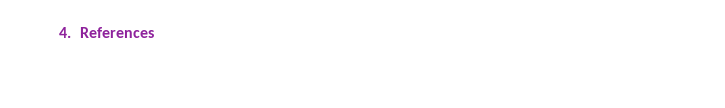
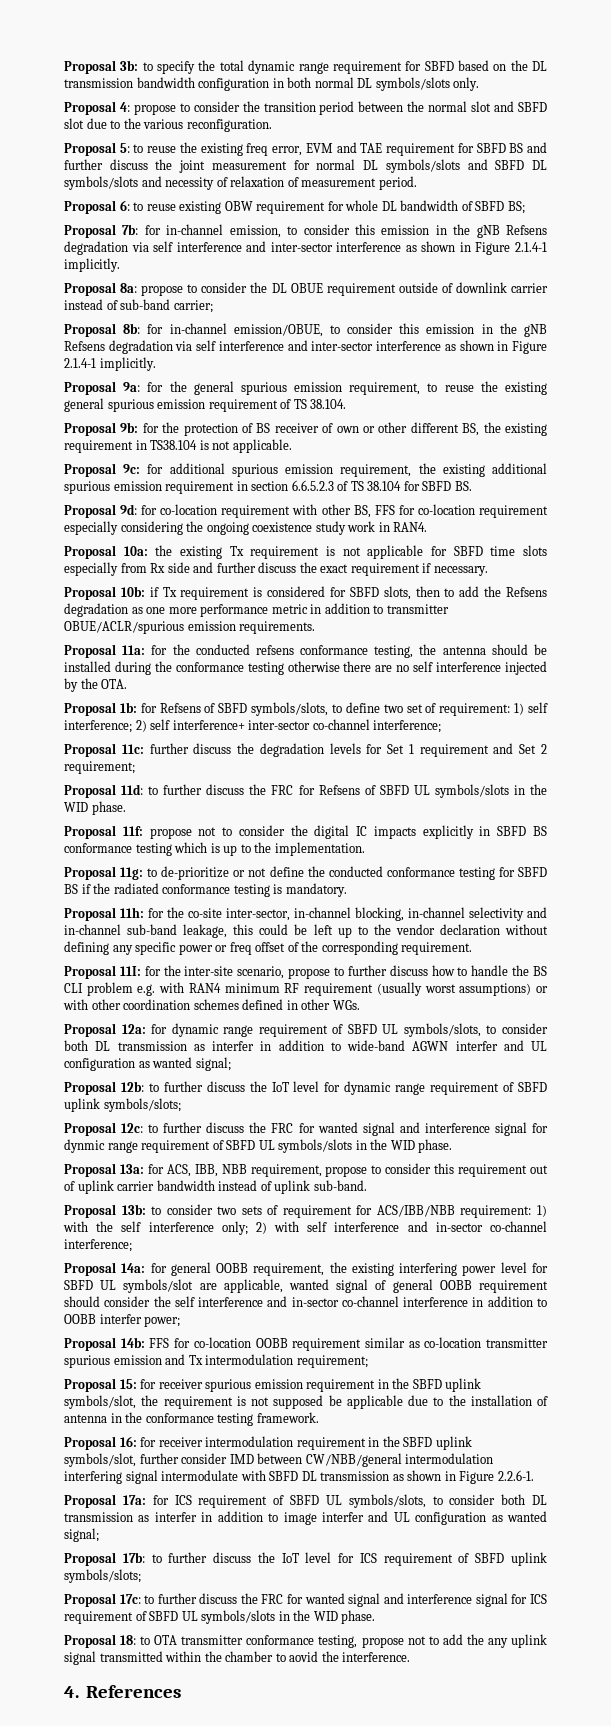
(59, 32) none -> [64,60,547,74] [64,77,480,91] [64,101,547,115] [64,118,272,132] [64,142,547,156] [64,159,547,173] [64,176,417,190] [64,200,525,214] [64,224,548,238] [64,241,547,255] [64,258,120,272] [64,282,548,296] [64,299,213,313] [64,323,547,337] [64,340,547,354] [64,357,156,371] [64,381,547,395] [64,398,347,412] [64,422,547,436] [64,439,292,453] [64,463,547,477] [64,480,472,494] [64,504,548,518] [64,521,428,535] [64,545,548,559] [64,562,488,576] [64,586,547,600] [64,603,449,617] [64,621,316,634] [64,644,547,658] [64,661,548,675] [64,678,128,692] [64,702,548,716] [64,719,442,733] [64,743,547,757] [64,761,135,774] [64,784,547,798] [64,801,126,815] [64,825,547,839] [64,842,365,856] [64,866,547,880] [64,883,347,897] [64,907,547,921] [64,924,548,938] [64,941,473,955] [64,965,547,979] [64,982,548,996] [63,999,360,1010] [64,1023,548,1037] [64,1040,547,1051] [64,1057,231,1071] [64,1081,547,1095] [64,1098,181,1112] [64,1122,548,1136] [64,1139,453,1153] [64,1163,549,1177] [64,1180,367,1194] [64,1204,547,1218] [63,1221,547,1235] [64,1239,132,1252] [64,1262,548,1276] [64,1279,548,1293] [64,1296,547,1307] [64,1314,181,1327] [64,1337,548,1351] [64,1354,368,1368] [64,1378,482,1392] [64,1395,548,1409] [64,1412,319,1426] [64,1436,472,1450] [64,1453,494,1467] [64,1470,534,1484] [64,1494,547,1508] [64,1511,547,1525] [64,1528,99,1542] [64,1552,547,1566] [64,1569,141,1583] [64,1593,547,1607] [64,1610,376,1624] [64,1634,548,1648] [64,1651,411,1665] Proposal 3b: to specify the total dynamic range requirement for SBFD based on the DL transmission bandwidth configuration in both normal DL symbols/slots only. // Proposal 4: propose to consider the transition period between the normal slot and SBFD slot due to the various reconfiguration. // Proposal 5: to reuse the existing freq error, EVM and TAE requirement for SBFD BS and further discuss the joint measurement for normal DL symbols/slots and SBFD DL symbols/slots and necessity of relaxation of measurement period. // Proposal 6: to reuse existing OBW requirement for whole DL bandwidth of SBFD BS; // Proposal 7b: for in-channel emission, to consider this emission in the gNB Refsens degradation via self interference and inter-sector interference as shown in Figure 2.1.4-1 implicitly. // Proposal 8a: propose to consider the DL OBUE requirement outside of downlink carrier instead of sub-band carrier; // Proposal 8b: for in-channel emission/OBUE, to consider this emission in the gNB Refsens degradation via self interference and inter-sector interference as shown in Figure 2.1.4-1 implicitly. // Proposal 9a: for the general spurious emission requirement, to reuse the existing general spurious emission requirement of TS 38.104. // Proposal 9b: for the protection of BS receiver of own or other different BS, the existing requirement in TS38.104 is not applicable. // Proposal 9c: for additional spurious emission requirement, the existing additional spurious emission requirement in section 6.6.5.2.3 of TS 38.104 for SBFD BS. // Proposal 9d: for co-location requirement with other BS, FFS for co-location requirement especially considering the ongoing coexistence study work in RAN4. // Proposal 10a: the existing Tx requirement is not applicable for SBFD time slots especially from Rx side and further discuss the exact requirement if necessary. // Proposal 10b: if Tx requirement is considered for SBFD slots, then to add the Refsens degradation as one more performance metric in addition to transmitter OBUE/ACLR/spurious emission requirements. // Proposal 11a: for the conducted refsens conformance testing, the antenna should be installed during the conformance testing otherwise there are no self interference injected by the OTA. // Proposal 1b: for Refsens of SBFD symbols/slots, to define two set of requirement: 1) self interference; 2) self interference+ inter-sector co-channel interference; // Proposal 11c: further discuss the degradation levels for Set 1 requirement and Set 2 requirement; // Proposal 11d: to further discuss the FRC for Refsens of SBFD UL symbols/slots in the WID phase. // Proposal 11f: propose not to consider the digital IC impacts explicitly in SBFD BS conformance testing which is up to the implementation. // Proposal 11g: to de-prioritize or not define the conducted conformance testing for SBFD BS if the radiated conformance testing is mandatory. // Proposal 11h: for the co-site inter-sector, in-channel blocking, in-channel selectivity and in-channel sub-band leakage, this could be left up to the vendor declaration without defining any specific power or freq offset of the corresponding requirement. // Proposal 11I: for the inter-site scenario, propose to further discuss how to handle the BS CLI problem e.g. with RAN4 minimum RF requirement (usually worst assumptions) or with other coordination schemes defined in other WGs. // Proposal 12a: for dynamic range requirement of SBFD UL symbols/slots, to consider both DL transmission as interfer in addition to wide-band AGWN interfer and UL configuration as wanted signal; // Proposal 12b: to further discuss the IoT level for dynamic range requirement of SBFD uplink symbols/slots; // Proposal 12c: to further discuss the FRC for wanted signal and interference signal for dynmic range requirement of SBFD UL symbols/slots in the WID phase. // Proposal 13a: for ACS, IBB, NBB requirement, propose to consider this requirement out of uplink carrier bandwidth instead of uplink sub-band. // Proposal 13b: to consider two sets of requirement for ACS/IBB/NBB requirement: 1) with the self interference only; 2) with self interference and in-sector co-channel interference; // Proposal 14a: for general OOBB requirement, the existing interfering power level for SBFD UL symbols/slot are applicable, wanted signal of general OOBB requirement should consider the self interference and in-sector co-channel interference in addition to OOBB interfer power; // Proposal 14b: FFS for co-location OOBB requirement similar as co-location transmitter spurious emission and Tx intermodulation requirement; // Proposal 15: for receiver spurious emission requirement in the SBFD uplink symbols/slot, the requirement is not supposed be applicable due to the installation of antenna in the conformance testing framework. // Proposal 16: for receiver intermodulation requirement in the SBFD uplink symbols/slot, further consider IMD between CW/NBB/general intermodulation interfering signal intermodulate with SBFD DL transmission as shown in Figure 2.2.6-1. // Proposal 17a: for ICS requirement of SBFD UL symbols/slots, to consider both DL transmission as interfer in addition to image interfer and UL configuration as wanted signal; // Proposal 17b: to further discuss the IoT level for ICS requirement of SBFD uplink symbols/slots; // Proposal 17c: to further discuss the FRC for wanted signal and interference signal for ICS requirement of SBFD UL symbols/slots in the WID phase. // Proposal 18: to OTA transmitter conformance testing, propose not to add the any uplink signal transmitted within the chamber to aovid the interference. //

